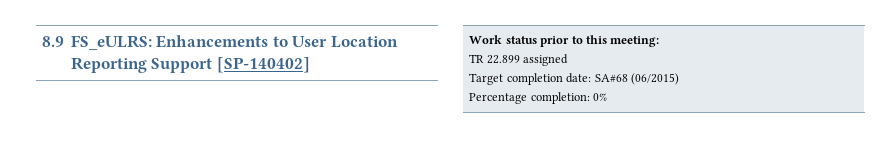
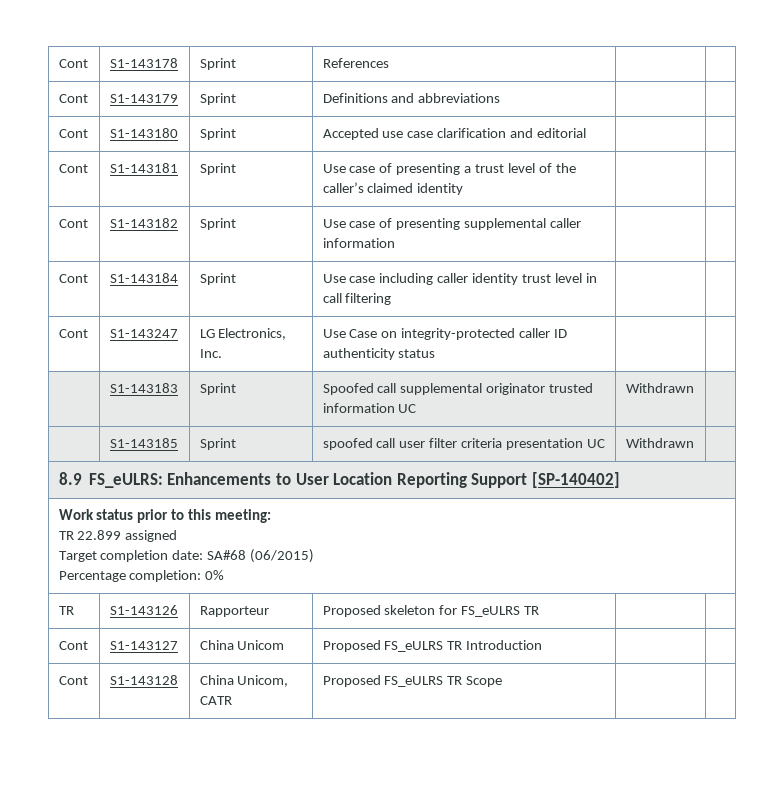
(42, 41) none -> [58,59,88,68] [109,58,178,68] [199,58,236,70] [322,58,389,68] [58,94,88,103] [109,94,178,103] [199,93,236,105] [322,93,501,103] [58,129,88,138] [109,128,178,138] [199,128,236,140] [322,128,587,140] [58,164,88,173] [109,163,178,173] [199,163,236,175] [322,163,576,175] [322,182,464,195] [58,219,88,228] [109,218,178,228] [199,218,236,230] [322,218,582,230] [322,238,395,248] [58,274,88,283] [109,273,178,283] [199,273,236,285] [322,273,597,285] [322,293,392,305] [58,329,88,338] [109,329,178,338] [199,328,287,340] [199,349,222,358] [322,328,568,340] [322,348,436,360] [109,383,178,393] [199,383,236,395] [322,383,594,395] [322,403,417,413] [625,383,694,393] [109,438,178,448] [199,438,236,450] [322,438,605,450] [625,438,694,448] Cont | S1-143178 | Sprint | References | | // Cont | S1-143179 | Sprint | Definitions and abbreviations | | // Cont | S1-143180 | Sprint | Accepted use case clarification and editorial | | // Cont | S1-143181 | Sprint | Use case of presenting a trust level of the caller’s claimed identity | | // Cont | S1-143182 | Sprint | Use case of presenting supplemental caller information | | // Cont | S1-143184 | Sprint | Use case including caller identity trust level in call filtering | | // Cont | S1-143247 | LG Electronics, Inc. | Use Case on integrity-protected caller ID authenticity status | | // | S1-143183 | Sprint | Spoofed call supplemental originator trusted information UC | Withdrawn | // | S1-143185 | Sprint | spoofed call user filter criteria presentation UC | Withdrawn | //
(608, 97) none -> [58,606,74,615] [109,605,178,615] [199,606,269,617] [322,605,540,617] [58,641,88,650] [109,641,178,650] [199,640,285,650] [322,640,543,652] [58,676,88,685] [109,675,178,685] [199,675,289,687] [199,696,232,705] [322,675,503,687] // TR | S1-143126 | Rapporteur | Proposed skeleton for FS_eULRS TR | | // Cont | S1-143127 | China Unicom | Proposed FS_eULRS TR Introduction | | // Cont | S1-143128 | China Unicom, CATR | Proposed FS_eULRS TR Scope | |

